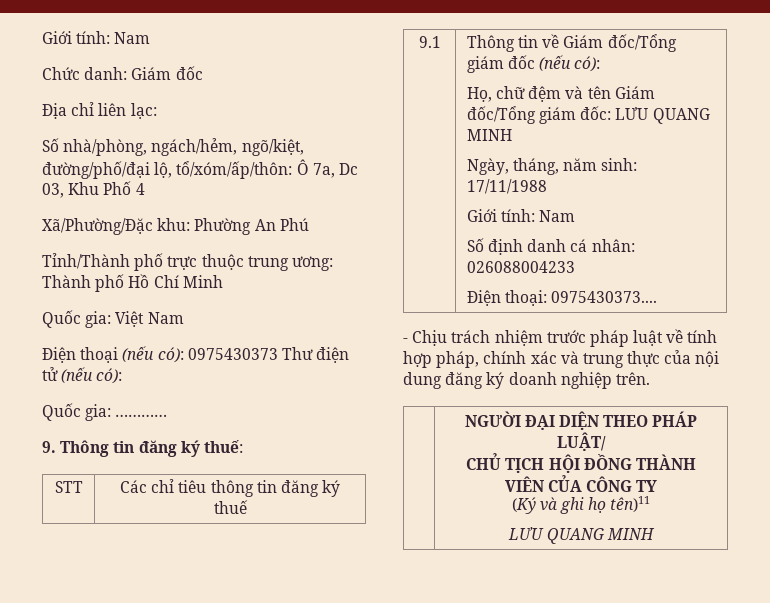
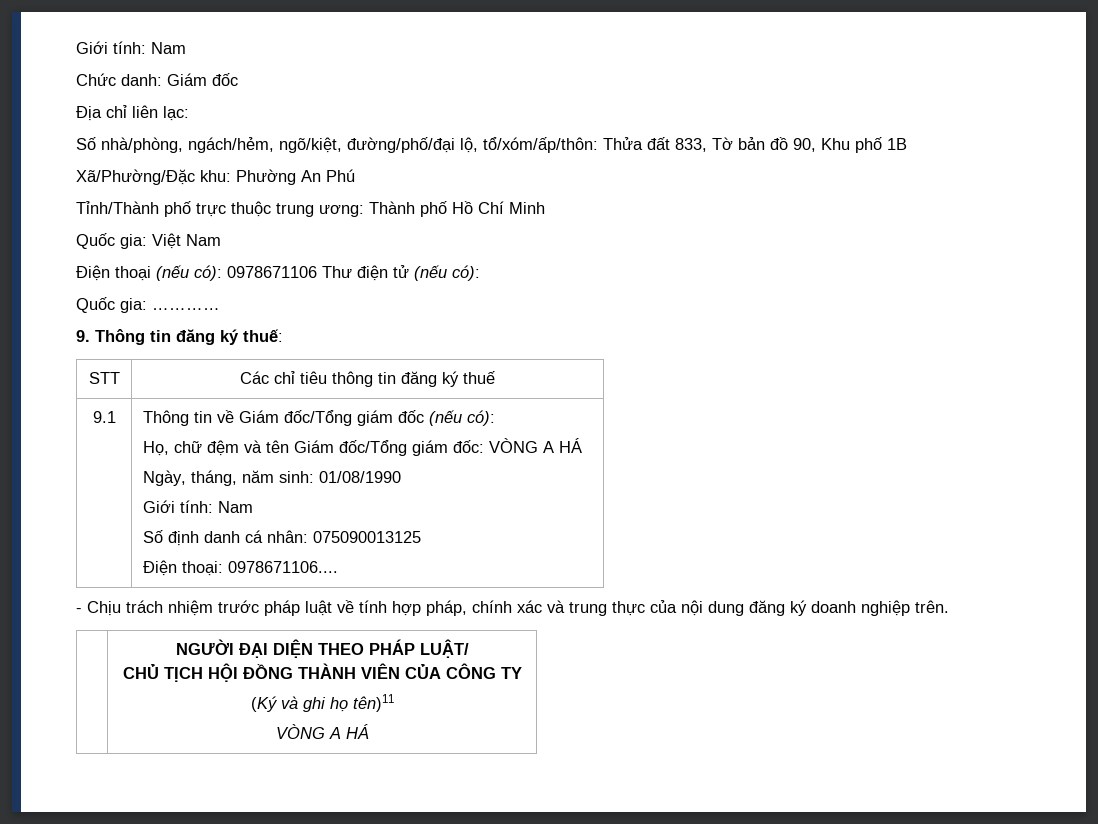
[296,159,358,178] [42,181,145,198] Ô 7a, Dc 03, Khu Phố 4 -> [603,137,907,153] Thửa đất 833, Tờ bản đồ 90, Khu phố 1B
[187,348,278,360] 0975430373 -> [227,266,317,278] 0978671106
[615,107,710,124] [466,129,512,141] LƯU QUANG MINH -> [488,438,582,453] VÒNG A HÁ
[466,179,547,194] 17/11/1988 -> [318,471,401,483] 01/08/1990
[466,261,575,273] 026088004233 -> [312,531,421,543] 075090013125
[551,291,658,303] 0975430373.... -> [227,561,338,573] 0978671106....
[508,527,655,544] LƯU QUANG MINH -> [275,724,369,739] VÒNG A HÁ

